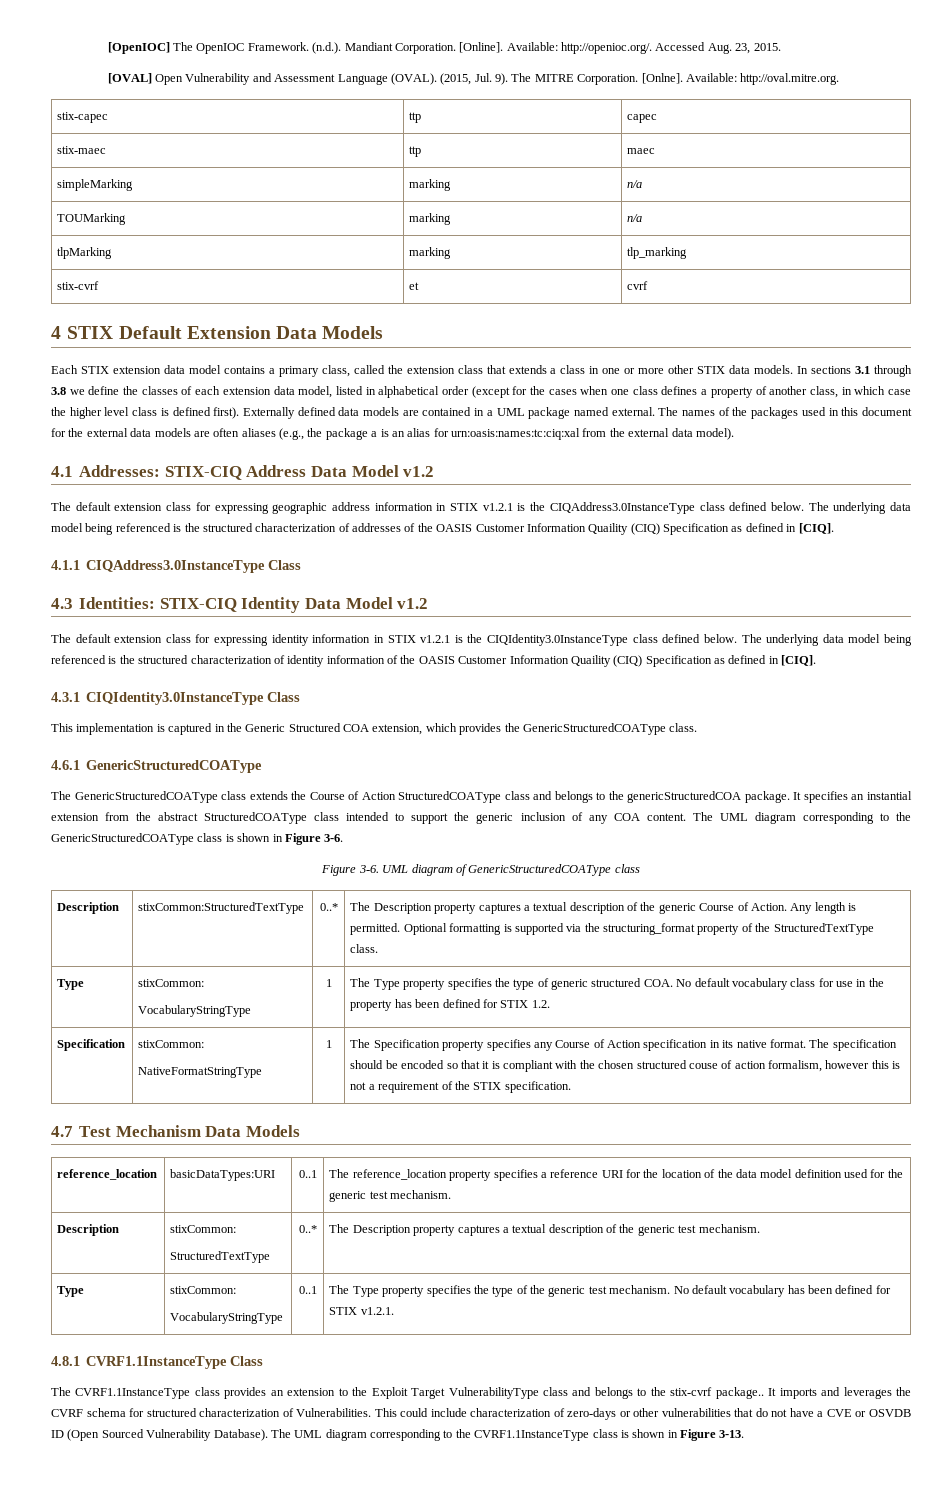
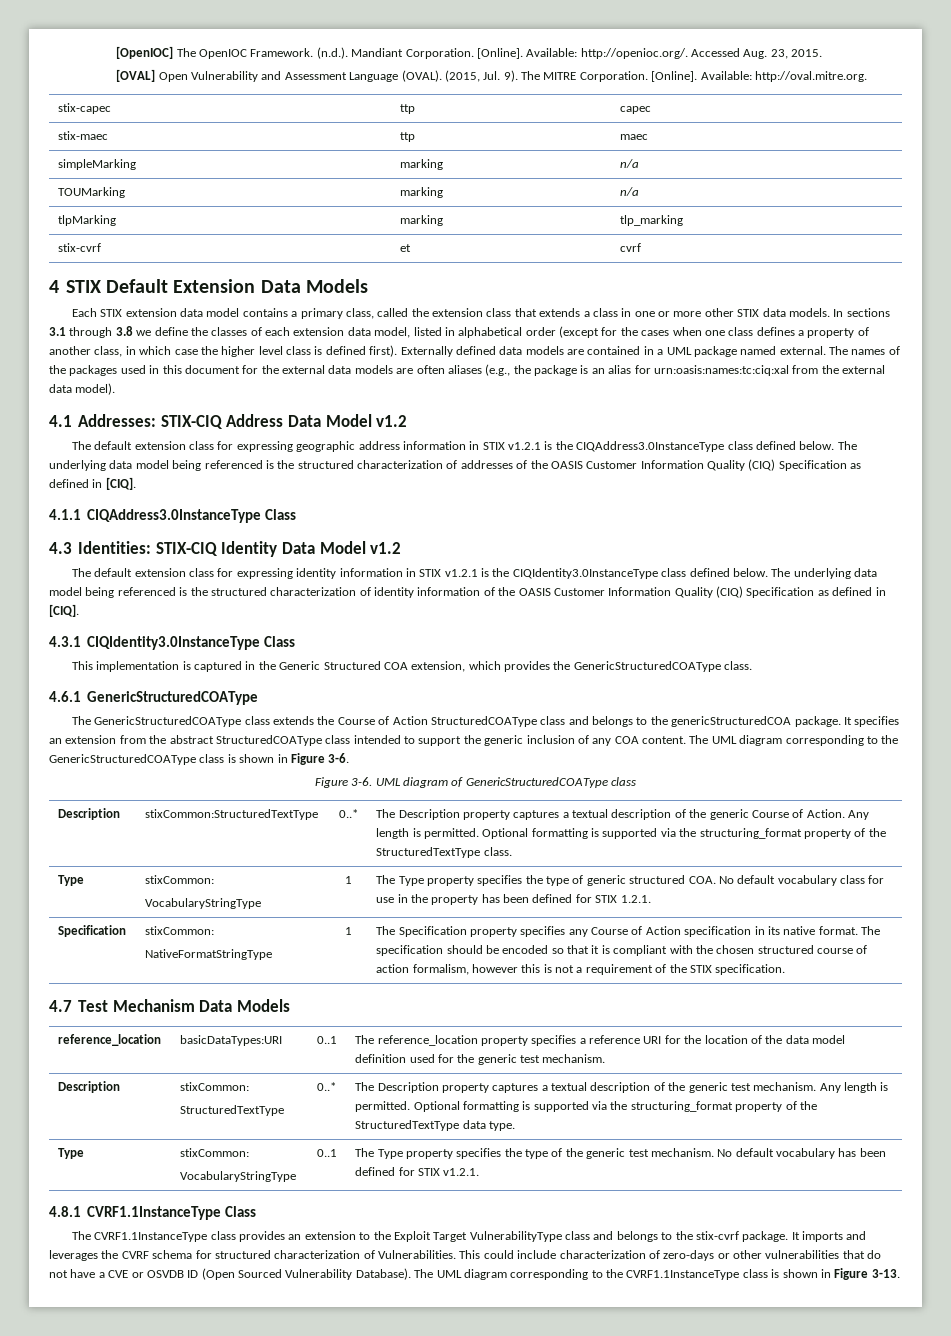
[641,73,683,84] [Onlne]. -> [651,71,698,82] [Online].
[371,431,378,437] a -> (577, 370) none
[588,523,629,535] Quaility -> [707,460,745,471] Quality
[570,655,611,667] Quaility -> [674,587,713,598] Quality
[866,791,912,800] instantial -> (62, 741) none
[531,1000,550,1008] 1.2. -> [620,895,651,903] 1.2.1.
[688,1063,718,1069] couse -> [817,948,854,954] course
(760, 1228) none -> [819,1082,889,1093] [355,1101,817,1112] [355,1120,515,1131] Any length is permitted. Optional formatting is supported via the structuring_format property of the StructuredTextType data type.
[715,1387,764,1399] package.. -> [742,1231,789,1242] package.

